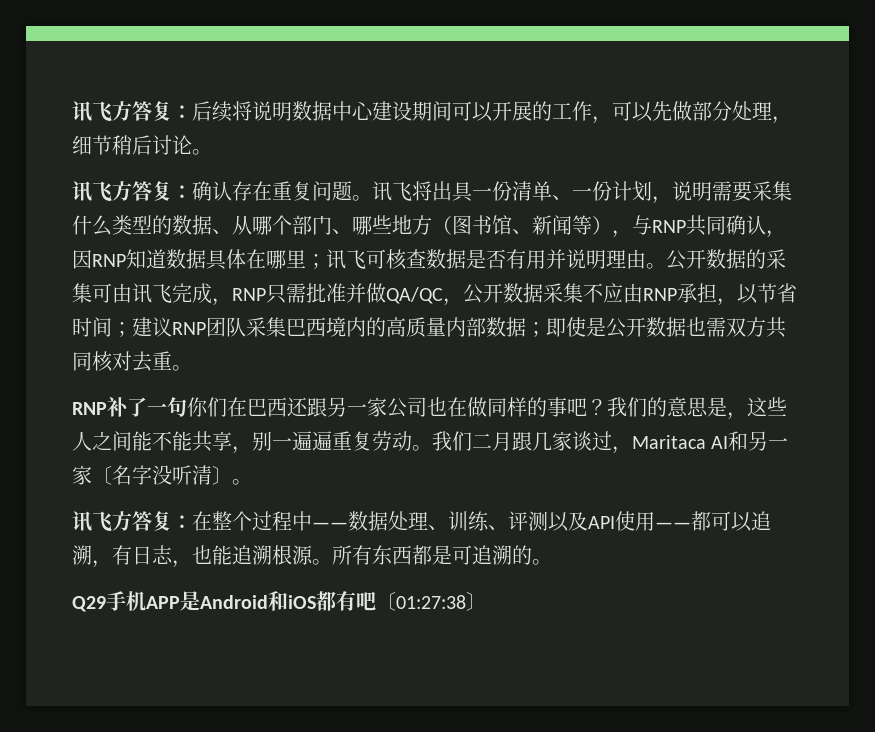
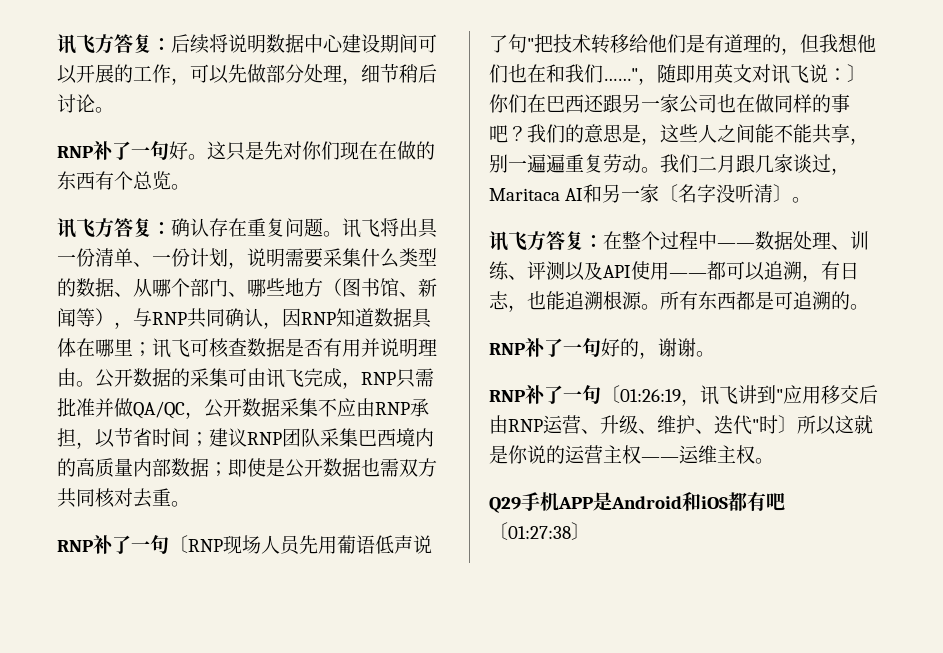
(212, 152) none -> [57,141,435,161] [57,171,190,190] // RNP补了一句好。这只是先对你们现在在做的东西有个总览。
(187, 407) none -> [169,535,432,555] [489,33,876,55] [489,64,866,85] 〔RNP现场人员先用葡语低声说了句"把技术转移给他们是有道理的，但我想他们也在和我们……"，随即用英文对讯飞说：〕
(552, 562) none -> [489,338,715,359] [489,385,878,406] [489,415,873,435] [489,445,774,464] // RNP补了一句好的，谢谢。 // RNP补了一句〔01:26:19，讯飞讲到"应用移交后由RNP运营、升级、维护、迭代"时〕所以这就是你说的运营主权——运维主权。

